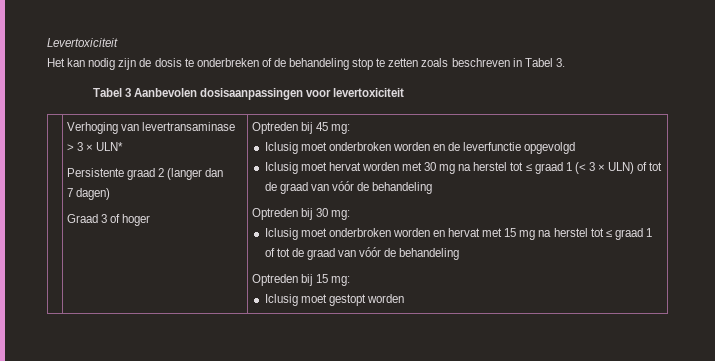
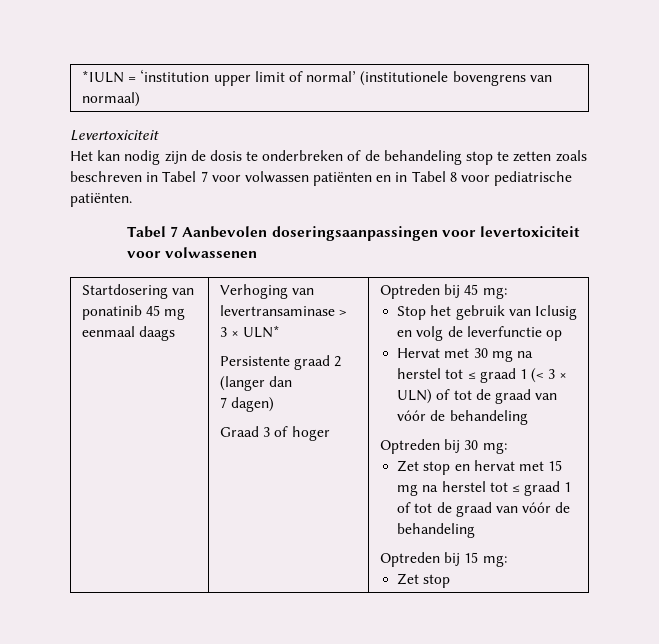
(47, 42) none -> [82,69,552,86] [82,92,141,107] *IULN = ‘institution upper limit of normal’ (institutionele bovengrens van normaal) //
[555,58,565,67] [92,88,405,100] 3. // Tabel 3 Aanbevolen dosisaanpassingen voor levertoxiciteit // -> [200,171,573,186] [70,193,132,207] [127,226,580,241] [127,247,258,258] [82,284,195,299] [82,305,186,320] [82,326,176,341] 7 voor volwassen patiënten en in Tabel 8 voor pediatrische patiënten. // Tabel 7 Aanbevolen doseringsaanpassingen voor levertoxiciteit voor volwassenen // Startdosering van ponatinib 45 mg eenmaal daags
[264,142,576,154] [264,162,399,174] Iclusig moet onderbroken worden en de leverfunctie opgevolgd // Iclusig moet hervat worden -> [397,305,577,320] [397,326,562,341] [397,348,441,358] Stop het gebruik van Iclusig en volg de leverfunctie op // Hervat
[264,228,430,240] Iclusig moet onderbroken worden -> [397,460,451,475] Zet stop
[264,294,404,306] Iclusig moet gestopt worden -> [397,573,451,588] Zet stop

